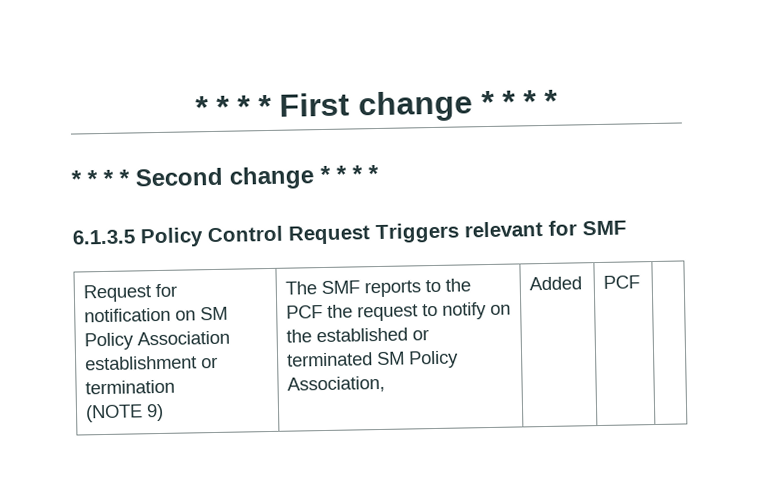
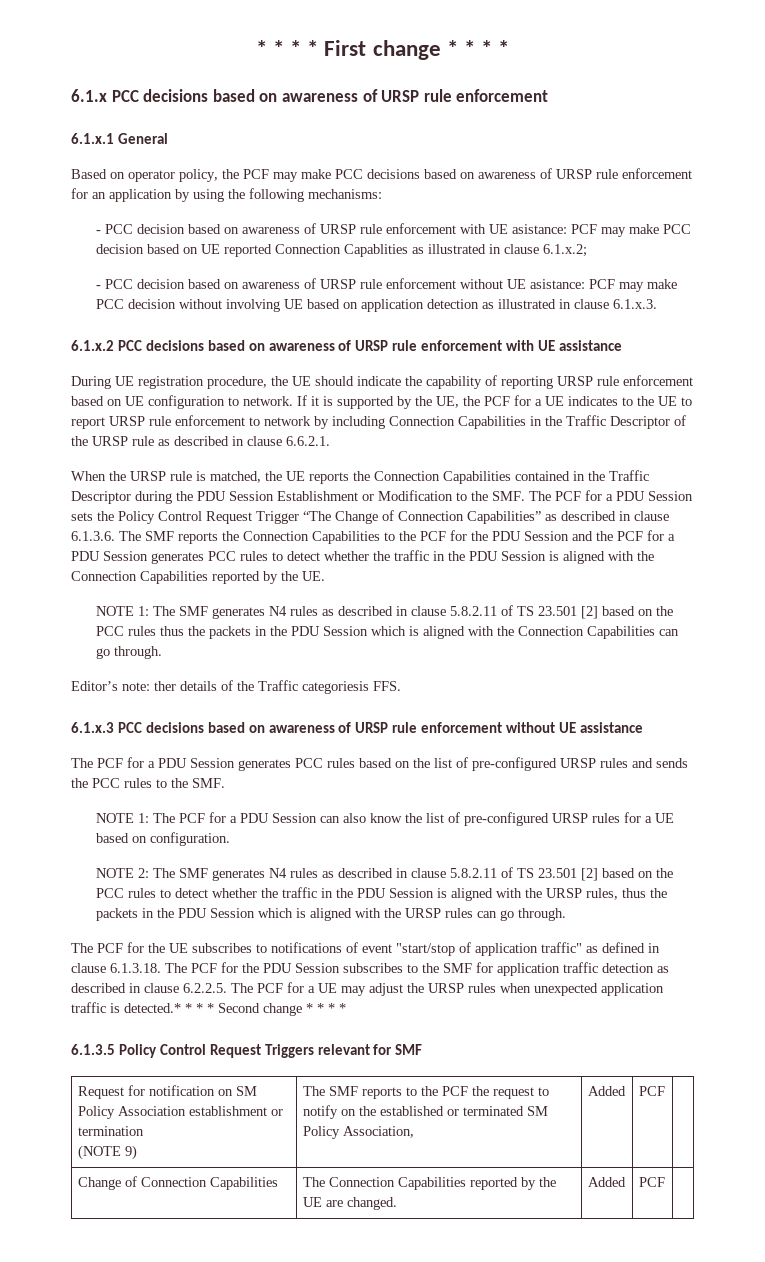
[71,170,82,188] * -> [71,89,549,102] [71,133,168,144] [71,168,692,182] [71,188,382,202] [96,223,692,237] [96,244,588,257] [96,278,678,292] [96,299,658,312] [71,340,622,351] [71,375,693,389] [71,395,692,409] [71,415,686,429] [71,436,330,446] [71,470,649,484] [71,490,693,504] [71,510,669,524] [71,530,675,544] [71,550,654,564] [71,571,325,584] [96,605,674,619] [96,626,680,639] [96,646,163,659] [71,680,401,694] [71,722,643,733] [71,757,688,771] [71,778,225,788] [96,812,675,826] [96,832,231,846] [96,867,674,881] [96,887,668,901] [96,908,567,921] [71,942,660,956] [71,962,669,976] [71,982,664,996] [71,1002,181,1013] 6.1.x PCC decisions based on awareness of URSP rule enforcement // 6.1.x.1 General // Based on operator policy, the PCF may make PCC decisions based on awareness of URSP rule enforcement for an application by using the following mechanisms: // - PCC decision based on awareness of URSP rule enforcement with UE asistance: PCF may make PCC decision based on UE reported Connection Capablities as illustrated in clause 6.1.x.2; // - PCC decision based on awareness of URSP rule enforcement without UE asistance: PCF may make PCC decision without involving UE based on application detection as illustrated in clause 6.1.x.3. // 6.1.x.2 PCC decisions based on awareness of URSP rule enforcement with UE assistance // During UE registration procedure, the UE should indicate the capability of reporting URSP rule enforcement based on UE configuration to network. If it is supported by the UE, the PCF for a UE indicates to the UE to report URSP rule enforcement to network by including Connection Capabilities in the Traffic Descriptor of the URSP rule as described in clause 6.6.2.1. // When the URSP rule is matched, the UE reports the Connection Capabilities contained in the Traffic Descriptor during the PDU Session Establishment or Modification to the SMF. The PCF for a PDU Session sets the Policy Control Request Trigger “The Change of Connection Capabilities” as described in clause 6.1.3.6. The SMF reports the Connection Capabilities to the PCF for the PDU Session and the PCF for a PDU Session generates PCC rules to detect whether the traffic in the PDU Session is aligned with the Connection Capabilities reported by the UE. // NOTE 1: The SMF generates N4 rules as described in clause 5.8.2.11 of TS 23.501 [2] based on the PCC rules thus the packets in the PDU Session which is aligned with the Connection Capabilities can go through. // Editor’s note: ther details of the Traffic categoriesis FFS. // 6.1.x.3 PCC decisions based on awareness of URSP rule enforcement without UE assistance // The PCF for a PDU Session generates PCC rules based on the list of pre-configured URSP rules and sends the PCC rules to the SMF. // NOTE 1: The PCF for a PDU Session can also know the list of pre-configured URSP rules for a UE based on configuration. // NOTE 2: The SMF generates N4 rules as described in clause 5.8.2.11 of TS 23.501 [2] based on the PCC rules to detect whether the traffic in the PDU Session is aligned with the URSP rules, thus the packets in the PDU Session which is aligned with the URSP rules can go through. // The PCF for the UE subscribes to notifications of event "start/stop of application traffic" as defined in clause 6.1.3.18. The PCF for the PDU Session subscribes to the SMF for application traffic detection as described in clause 6.2.2.5. The PCF for a UE may adjust the URSP rules when unexpected application traffic is detected.*
(641, 282) none -> [77,1176,278,1190] [302,1177,556,1190] [302,1197,397,1210] [587,1177,626,1187] [638,1177,665,1187] // Change of Connection Capabilities | The Connection Capabilities reported by the UE are changed. | Added | PCF |

